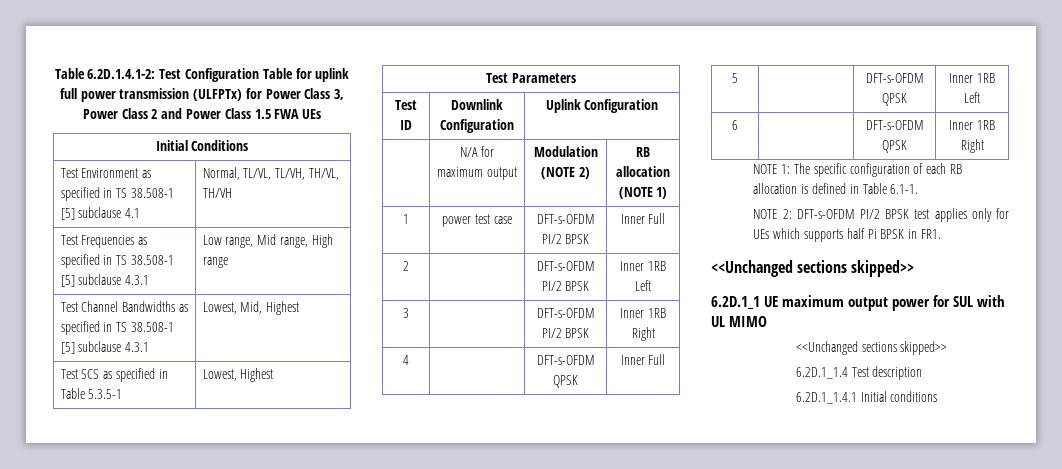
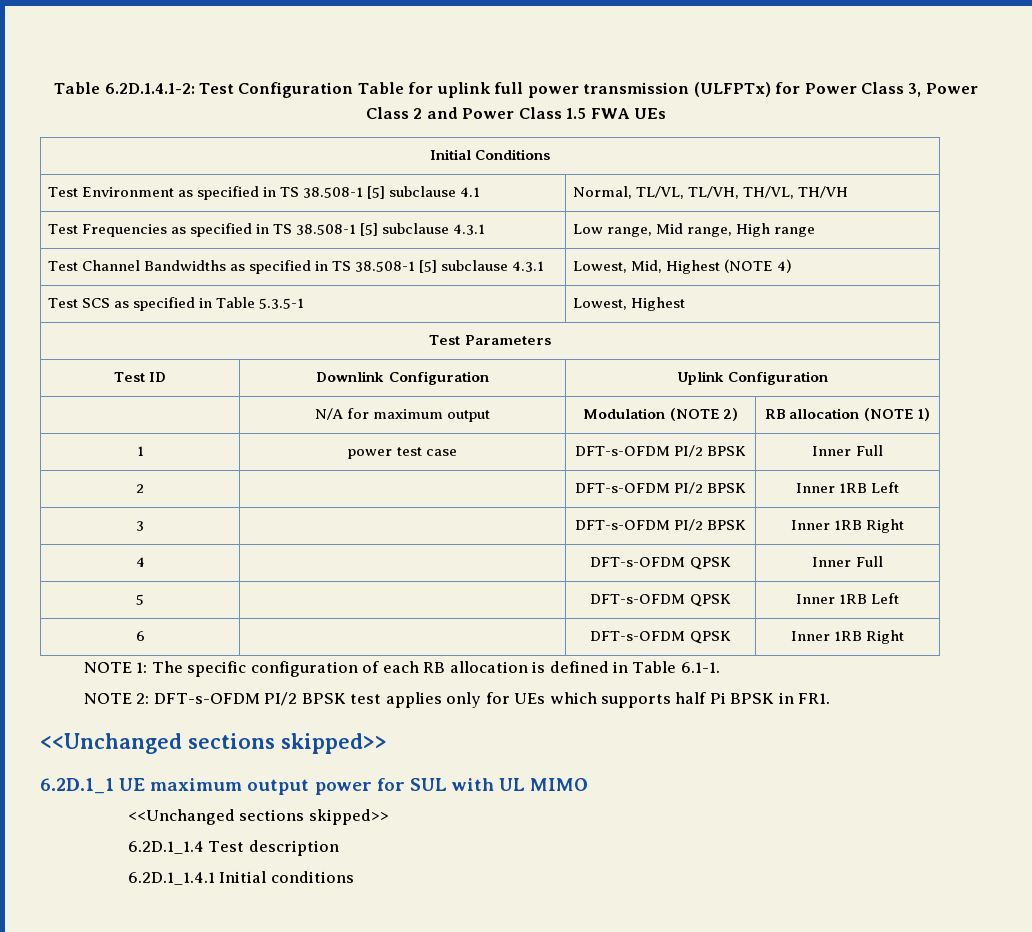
(300, 308) none -> [723,259,792,273] (NOTE 4)

